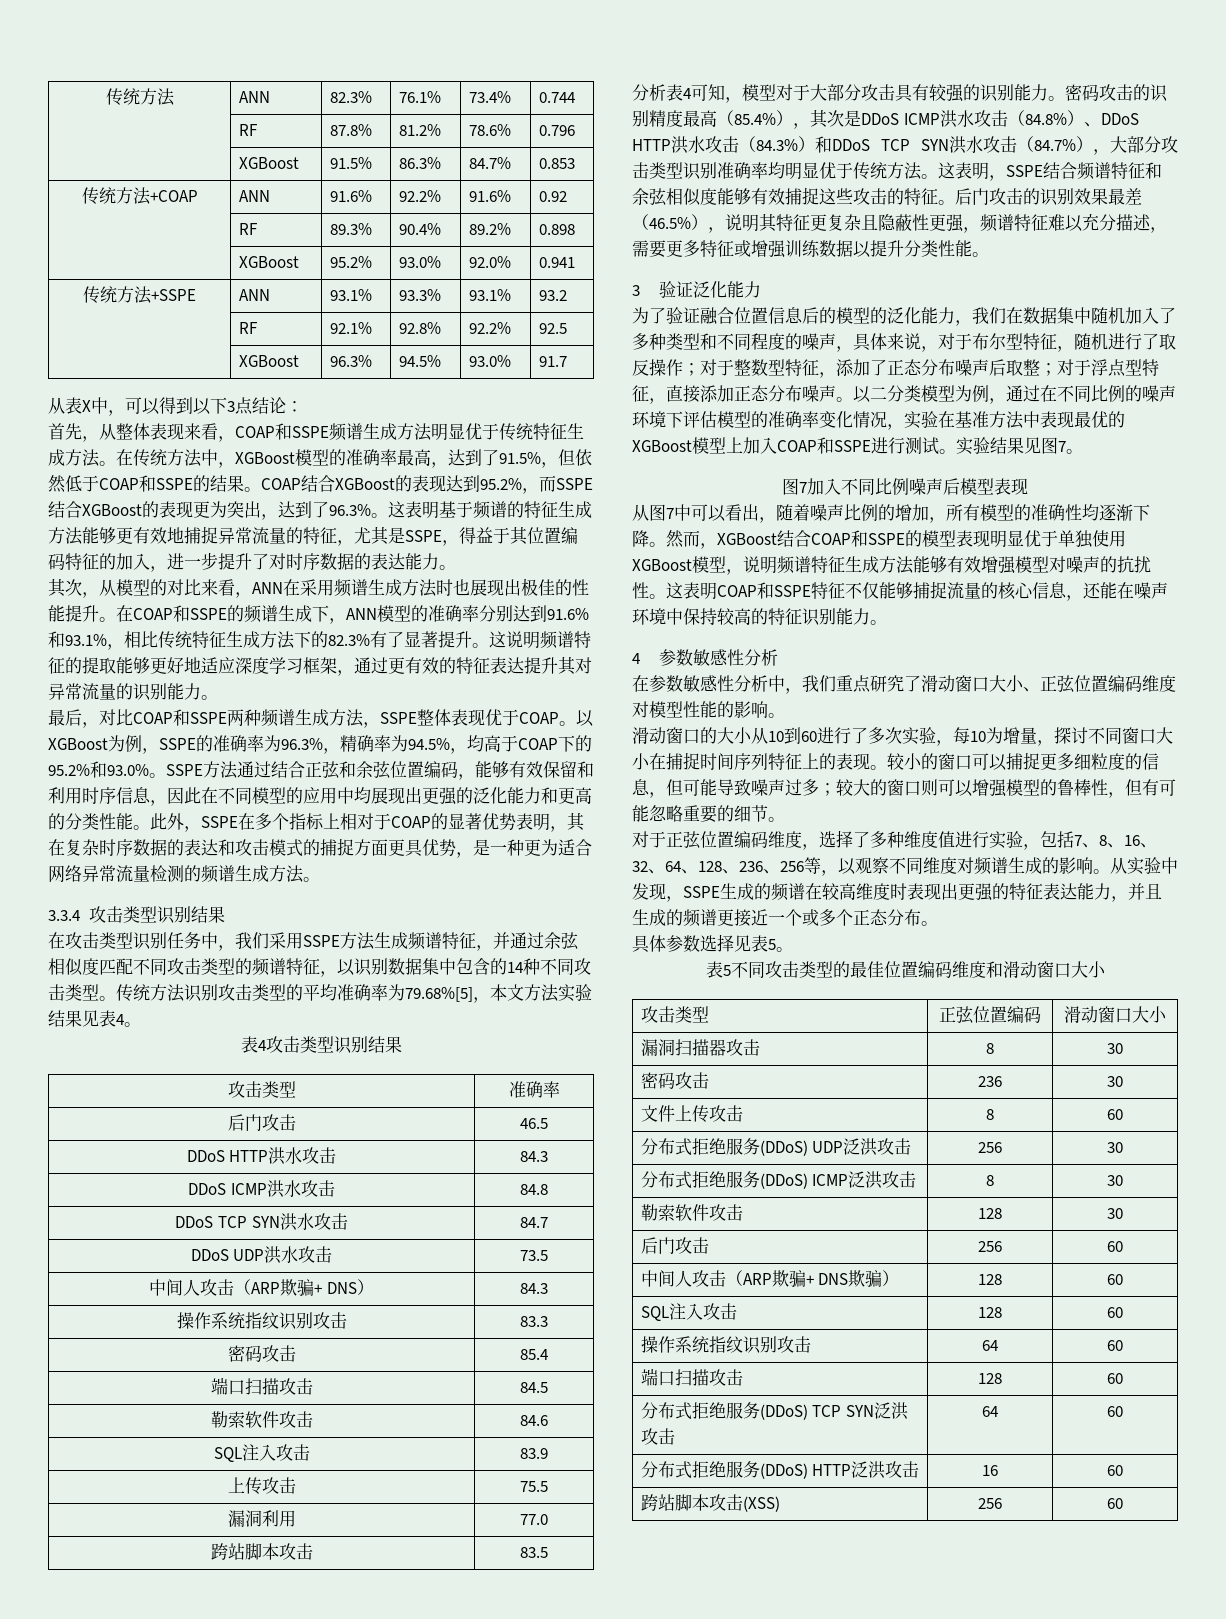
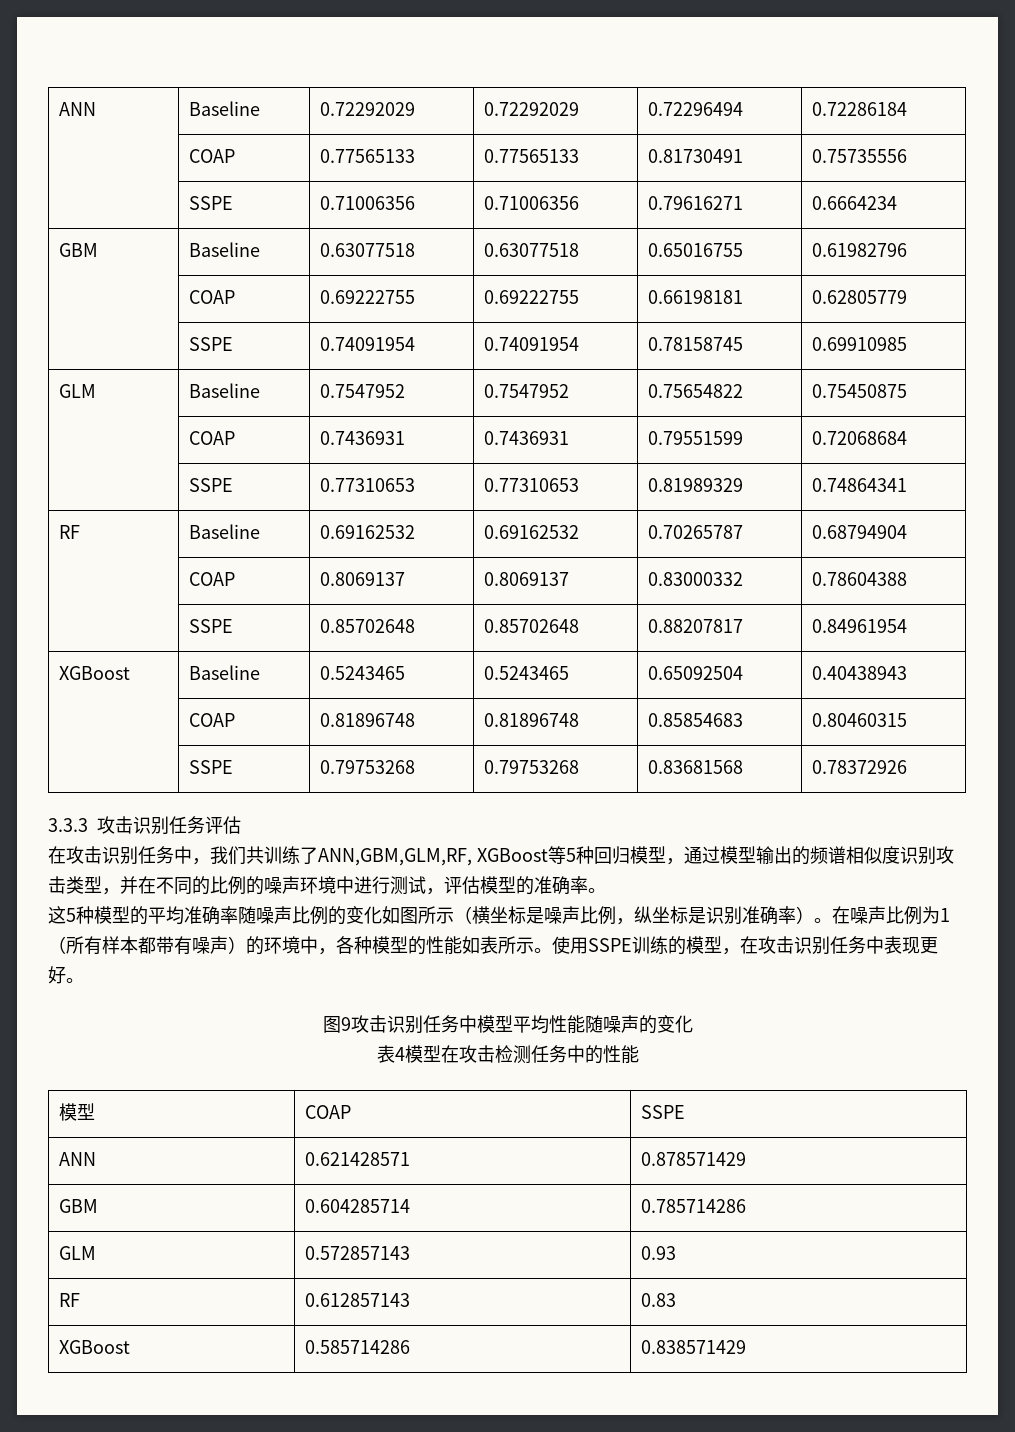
[105,88,175,106] [238,91,270,103] [329,91,372,103] [398,91,441,103] [468,91,511,103] [538,92,575,103] [238,124,257,136] [329,124,372,136] [398,124,441,136] [468,124,511,136] [538,125,575,136] [238,157,299,169] [329,157,372,169] [398,157,441,169] [468,157,511,169] [538,158,575,169] [81,187,198,205] [238,190,270,202] [329,190,372,202] [398,190,441,202] [468,190,511,202] [538,191,567,202] [238,223,257,235] [329,223,372,235] [398,223,441,235] [468,223,511,235] [538,224,575,235] [238,256,299,268] [329,256,372,268] [398,256,441,268] [468,256,511,268] [538,257,575,268] [83,286,196,304] [238,289,270,301] [329,289,372,301] [398,289,441,301] [468,289,511,301] [538,290,567,301] [238,322,257,334] [329,322,372,334] [398,322,441,334] [468,322,511,334] [538,323,567,334] [238,355,299,367] [329,355,372,367] [398,355,441,367] [468,355,511,367] [538,356,567,367] [48,397,303,416] [48,423,584,442] [48,449,592,468] [48,475,593,494] [48,501,592,520] [48,526,578,546] [48,552,456,572] [48,578,589,598] [48,605,589,624] [48,631,591,650] [48,656,592,676] [48,683,218,701] [48,709,594,728] [48,735,592,754] [48,761,594,780] [48,787,592,806] [48,812,585,832] [48,838,592,858] [48,865,320,883] [48,906,225,924] [48,932,133,949] 传统方法 | ANN | 82.3% | 76.1% | 73.4% | 0.744 // | RF | 87.8% | 81.2% | 78.6% | 0.796 // | XGBoost | 91.5% | 86.3% | 84.7% | 0.853 // 传统方法+COAP | ANN | 91.6% | 92.2% | 91.6% | 0.92 // | RF | 89.3% | 90.4% | 89.2% | 0.898 // | XGBoost | 95.2% | 93.0% | 92.0% | 0.941 // 传统方法+SSPE | ANN | 93.1% | 93.3% | 93.1% | 93.2 // | RF | 92.1% | 92.8% | 92.2% | 92.5 // | XGBoost | 96.3% | 94.5% | 93.0% | 91.7 // 从表X中，可以得到以下3点结论： // 首先，从整体表现来看，COAP和SSPE频谱生成方法明显优于传统特征生成方法。在传统方法中，XGBoost模型的准确率最高，达到了91.5%，但依然低于COAP和SSPE的结果。COAP结合XGBoost的表现达到95.2%，而SSPE结合XGBoost的表现更为突出，达到了96.3%。这表明基于频谱的特征生成方法能够更有效地捕捉异常流量的特征，尤其是SSPE，得益于其位置编码特征的加入，进一步提升了对时序数据的表达能力。 // 其次，从模型的对比来看，ANN在采用频谱生成方法时也展现出极佳的性能提升。在COAP和SSPE的频谱生成下，ANN模型的准确率分别达到91.6%和93.1%，相比传统特征生成方法下的82.3%有了显著提升。这说明频谱特征的提取能够更好地适应深度学习框架，通过更有效的特征表达提升其对异常流量的识别能力。 // 最后，对比COAP和SSPE两种频谱生成方法，SSPE整体表现优于COAP。以XGBoost为例，SSPE的准确率为96.3%，精确率为94.5%，均高于COAP下的95.2%和93.0%。SSPE方法通过结合正弦和余弦位置编码，能够有效保留和利用时序信息，因此在不同模型的应用中均展现出更强的泛化能力和更高的分类性能。此外，SSPE在多个指标上相对于COAP的显著优势表明，其在复杂时序数据的表达和攻击模式的捕捉方面更具优势，是一种更为适合网络异常流量检测的频谱生成方法。 // 3.3.4攻击类型识别结果 // 在攻击类型 -> [59,102,97,116] [189,101,261,116] [320,102,416,116] [484,102,580,116] [648,102,744,116] [812,102,908,116] [189,149,236,163] [320,149,416,163] [484,149,580,163] [648,149,744,163] [812,149,908,163] [189,196,234,210] [320,196,416,210] [484,196,580,210] [648,196,744,210] [812,196,898,210] [59,243,99,257] [189,242,261,257] [320,243,416,257] [484,243,580,257] [648,243,744,257] [812,243,908,257] [189,290,236,304] [320,290,416,304] [484,290,580,304] [648,290,744,304] [812,290,908,304] [189,337,234,351] [320,337,416,351] [484,337,580,351] [648,337,744,351] [812,337,908,351] [59,384,97,398] [189,383,261,398] [320,384,406,398] [484,384,570,398] [648,384,744,398] [812,384,908,398] [189,431,236,445] [320,431,406,445] [484,431,570,445] [648,431,744,445] [812,431,908,445] [189,478,234,492] [320,478,416,492] [484,478,580,492] [648,478,744,492] [812,478,908,492] [59,525,81,539] [189,524,261,539] [320,525,416,539] [484,525,580,539] [648,525,744,539] [812,525,908,539] [189,572,236,586] [320,572,406,586] [484,572,570,586] [648,572,744,586] [812,572,908,586] [189,619,234,633] [320,619,416,633] [484,619,580,633] [648,619,744,633] [812,619,908,633] [59,666,131,680] [189,665,261,680] [320,666,406,680] [484,666,570,680] [648,666,744,680] [812,666,908,680] [189,713,236,727] [320,713,416,727] [484,713,580,727] [648,713,744,727] [812,713,908,727] [189,760,234,774] [320,760,416,774] [484,760,580,774] [648,760,744,774] [812,760,908,774] [48,816,241,835] [48,846,102,864] ANN | Baseline | 0.72292029 | 0.72292029 | 0.72296494 | 0.72286184 // | COAP | 0.77565133 | 0.77565133 | 0.81730491 | 0.75735556 // | SSPE | 0.71006356 | 0.71006356 | 0.79616271 | 0.6664234 // GBM | Baseline | 0.63077518 | 0.63077518 | 0.65016755 | 0.61982796 // | COAP | 0.69222755 | 0.69222755 | 0.66198181 | 0.62805779 // | SSPE | 0.74091954 | 0.74091954 | 0.78158745 | 0.69910985 // GLM | Baseline | 0.7547952 | 0.7547952 | 0.75654822 | 0.75450875 // | COAP | 0.7436931 | 0.7436931 | 0.79551599 | 0.72068684 // | SSPE | 0.77310653 | 0.77310653 | 0.81989329 | 0.74864341 // RF | Baseline | 0.69162532 | 0.69162532 | 0.70265787 | 0.68794904 // | COAP | 0.8069137 | 0.8069137 | 0.83000332 | 0.78604388 // | SSPE | 0.85702648 | 0.85702648 | 0.88207817 | 0.84961954 // XGBoost | Baseline | 0.5243465 | 0.5243465 | 0.65092504 | 0.40438943 // | COAP | 0.81896748 | 0.81896748 | 0.85854683 | 0.80460315 // | SSPE | 0.79753268 | 0.79753268 | 0.83681568 | 0.78372926 // 3.3.3攻击识别任务评估 // 在攻击
[269,932,579,951] [48,958,591,977] [48,984,592,1003] [48,1010,141,1027] [240,1036,402,1054] [227,1081,296,1098] [508,1081,560,1098] [227,1114,296,1131] [520,1118,548,1129] [186,1147,337,1165] [520,1151,548,1162] [188,1180,335,1198] [520,1184,548,1195] [175,1213,348,1231] [520,1217,548,1228] [190,1246,333,1264] [520,1250,548,1261] [149,1279,374,1296] [520,1283,548,1294] [176,1312,347,1330] [520,1316,548,1327] [227,1345,296,1362] [520,1349,548,1360] [210,1377,313,1395] [520,1382,548,1393] [210,1411,313,1428] [520,1415,548,1426] [213,1444,310,1462] [520,1448,548,1459] [227,1477,296,1495] [520,1481,548,1492] [227,1510,296,1527] [520,1514,548,1525] [210,1543,313,1560] [520,1547,548,1558] [632,84,1168,103] [632,109,1139,129] [632,136,1178,155] [632,162,1162,181] [632,187,1142,206] [632,213,1167,233] [632,240,989,258] [632,281,762,298] [632,307,1176,326] [632,333,1176,352] [632,359,1159,378] [632,385,1091,404] 采用SSPE方法生成频谱特征，并通过余弦相似度匹配不同攻击类型的频谱特征，以识别数据集中包含的14种不同攻击类型。传统方法识别攻击类型的平均准确率为79.68%[5]，本文方法实验结果见表4。 // 表4攻击类型识别结果 // 攻击类型 | 准确率 // 后门攻击 | 46.5 // DDoS HTTP洪水攻击 | 84.3 // DDoS ICMP洪水攻击 | 84.8 // DDoS TCP SYN洪水攻击 | 84.7 // DDoS UDP洪水攻击 | 73.5 // 中间人攻击（ARP欺骗+ DNS） | 84.3 // 操作系统指纹识别攻击 | 83.3 // 密码攻击 | 85.4 // 端口扫描攻击 | 84.5 // 勒索软件攻击 | 84.6 // SQL注入攻击 | 83.9 // 上传攻击 | 75.5 // 漏洞利用 | 77.0 // 跨站脚本攻击 | 83.5 // 分析表4可知，模型对于大部分攻击具有较强的识别能力。密码攻击的识别精度最高（85.4%），其次是DDoS ICMP洪水攻击（84.8%）、DDoS HTTP洪水攻击（84.3%）和DDoS TCP SYN洪水攻击（84.7%），大部分攻击类型识别准确率均明显优于传统方法。这表明，SSPE结合频谱特征和余弦相似度能够有效捕捉这些攻击的特征。后门攻击的识别效果最差（46.5%），说明其特征更复杂且隐蔽性更强，频谱特征难以充分描述，需要更多特征或增强训练数据以提升分类性能。 // 3验证泛化能力 // 为了验证融合位置信息后的模型的泛化能力，我们在数据集中随机加入了多种类型和不同程度的噪声，具体来说，对于布尔型特征，随机进行了取反操作；对于整数型特征，添加了正态分布噪声后取整；对于浮点型特征，直接添加正态分布噪声。以二分类模型为例，通过在不同 -> [246,846,954,866] [48,876,210,895] 共训练了ANN,GBM,GLM,RF, XGBoost等5种回归模型，通过模型输出的频谱相似度识别攻击类型，并在不同的
[666,411,683,428] 下 -> [336,876,444,895] 中进行测试，
[819,411,1125,430] [632,437,1083,455] [782,478,1028,495] [632,504,1150,523] [632,530,1126,549] [632,556,1151,575] [632,581,1168,601] [632,608,887,626] [632,649,779,666] [632,675,1176,694] [632,701,785,718] [632,727,1173,746] [632,752,1159,771] [632,779,1176,798] [632,805,785,823] [632,830,1157,850] [632,857,1178,876] [632,883,1162,902] [632,909,938,927] [632,934,793,953] [705,961,1106,978] [640,1006,709,1023] [939,1006,1041,1024] [1064,1006,1167,1023] [640,1039,760,1056] [986,1043,994,1054] [1107,1043,1123,1054] [640,1072,709,1089] [978,1076,1002,1087] [1107,1076,1123,1087] [640,1105,743,1123] [986,1109,994,1120] [1107,1109,1123,1120] [640,1138,912,1156] [978,1142,1002,1153] [1107,1142,1123,1153] [640,1171,917,1189] [986,1175,994,1186] [1107,1175,1123,1186] [640,1204,743,1221] [978,1208,1002,1219] [1107,1208,1123,1219] [640,1237,709,1254] [978,1241,1002,1252] [1107,1241,1123,1252] [640,1270,900,1287] [978,1274,1002,1285] [1107,1274,1123,1285] [640,1303,737,1321] [978,1307,1002,1318] [1107,1307,1123,1318] [640,1336,811,1354] [982,1340,998,1351] [1107,1340,1123,1351] [640,1368,743,1386] [978,1373,1002,1384] [1107,1373,1123,1384] [640,1402,908,1420] [640,1428,675,1445] [982,1406,998,1417] [1107,1406,1123,1417] [640,1461,920,1479] [982,1465,998,1476] [1107,1465,1123,1476] [640,1494,780,1512] [978,1498,1002,1509] [1107,1498,1123,1509] 变化情况，实验在基准方法中表现最优的XGBoost模型上加入COAP和SSPE进行测试。实验结果见图7。 // 图7加入不同比例噪声后模型表现 // 从图7中可以看出，随着噪声比例的增加，所有模型的准确性均逐渐下降。然而，XGBoost结合COAP和SSPE的模型表现明显优于单独使用XGBoost模型，说明频谱特征生成方法能够有效增强模型对噪声的抗扰性。这表明COAP和SSPE特征不仅能够捕捉流量的核心信息，还能在噪声环境中保持较高的特征识别能力。 // 4参数敏感性分析 // 在参数敏感性分析中，我们重点研究了滑动窗口大小、正弦位置编码维度对模型性能的影响。 // 滑动窗口的大小从10到60进行了多次实验，每10为增量，探讨不同窗口大小在捕捉时间序列特征上的表现。较小的窗口可以捕捉更多细粒度的信息，但可能导致噪声过多；较大的窗口则可以增强模型的鲁棒性，但有可能忽略重要的细节。 // 对于正弦位置编码维度，选择了多种维度值进行实验，包括7、8、16、32、64、128、236、256等，以观察不同维度对频谱生成的影响。从实验中发现，SSPE生成的频谱在较高维度时表现出更强的特征表达能力，并且生成的频谱更接近一个或多个正态分布。 // 具体参数选择见表5。 // 表5不同攻击类型的最佳位置编码维度和滑动窗口大小 // 攻击类型 | 正弦位置编码 | 滑动窗口大小 // 漏洞扫描器攻击 | 8 | 30 // 密码攻击 | 236 | 30 // 文件上传攻击 | 8 | 60 // 分布式拒绝服务(DDoS) UDP泛洪攻击 | 256 | 30 // 分布式拒绝服务(DDoS) ICMP泛洪攻击 | 8 | 30 // 勒索软件攻击 | 128 | 30 // 后门攻击 | 256 | 60 // 中间人攻击（ARP欺骗+ DNS欺骗） | 128 | 60 // SQL注入攻击 | 128 | 60 // 操作系统指纹识别攻击 | 64 | 60 // 端口扫描攻击 | 128 | 60 // 分布式拒绝服务(DDoS) TCP SYN泛洪攻击 | 64 | 60 // 分布式拒绝服务(DDoS) HTTP泛洪攻击 | 16 | 60 // 跨站脚本攻击(XSS) | 256 | 60 -> [588,888,606,893] [48,906,950,925] [48,936,938,955] [48,966,84,984] [322,1015,693,1034] [376,1045,639,1064] [59,1103,96,1121] [305,1105,352,1119] [641,1105,686,1119] [59,1152,97,1166] [305,1152,411,1166] [641,1152,747,1166] [59,1199,99,1213] [305,1199,411,1213] [641,1199,747,1213] [59,1246,97,1260] [305,1246,411,1260] [641,1246,677,1260] [59,1293,81,1307] [305,1293,411,1307] [641,1293,677,1307] [59,1340,131,1354] [305,1340,411,1354] [641,1340,747,1354] 。 // 这5种模型的平均准确率随噪声比例的变化如图所示（横坐标是噪声比例，纵坐标是识别准确率）。在噪声比例为1（所有样本都带有噪声）的环境中，各种模型的性能如表所示。使用SSPE训练的模型，在攻击识别任务中表现更好。 // 图9攻击识别任务中模型平均性能随噪声的变化 // 表4模型在攻击检测任务中的性能 // 模型 | COAP | SSPE // ANN | 0.621428571 | 0.878571429 // GBM | 0.604285714 | 0.785714286 // GLM | 0.572857143 | 0.93 // RF | 0.612857143 | 0.83 // XGBoost | 0.585714286 | 0.838571429

